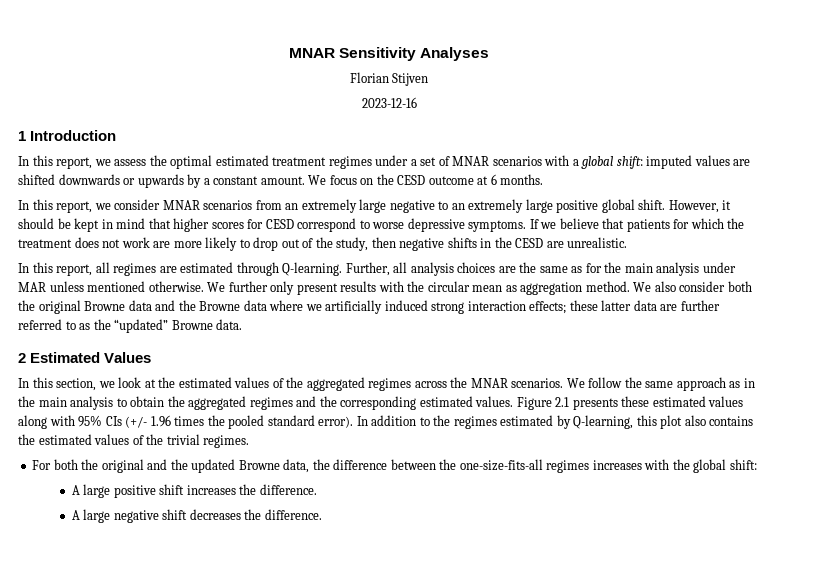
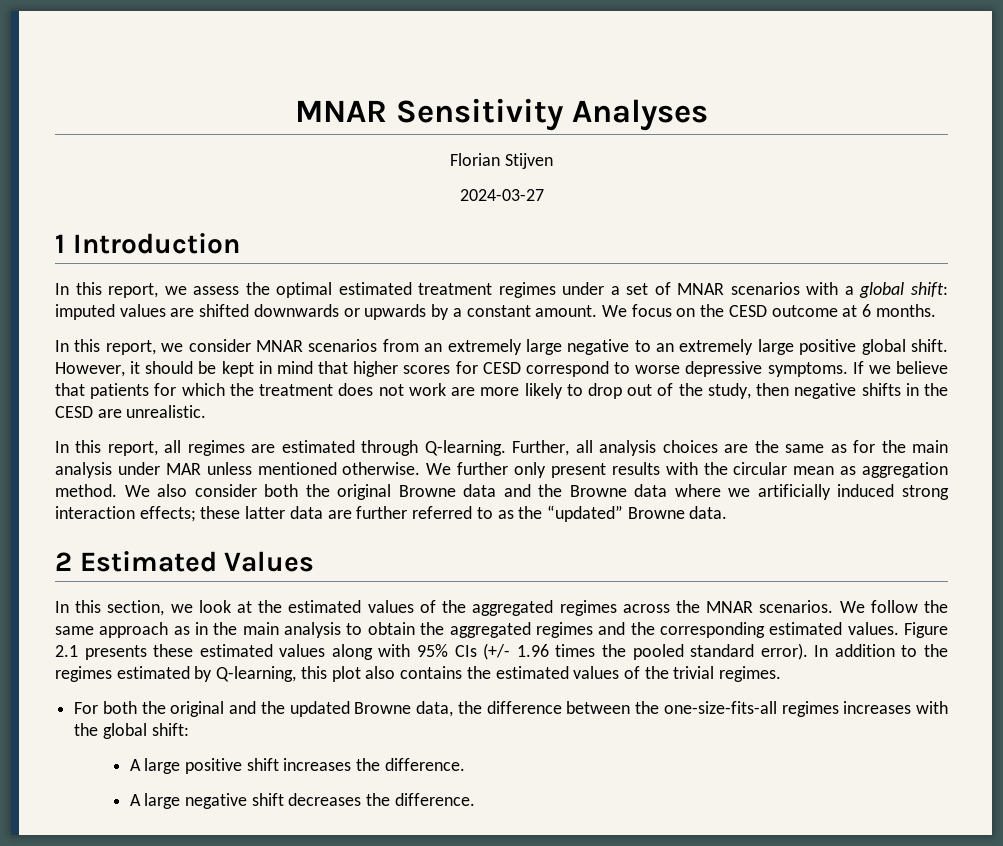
[361,97,417,108] 2023-12-16 -> [459,189,544,201] 2024-03-27

